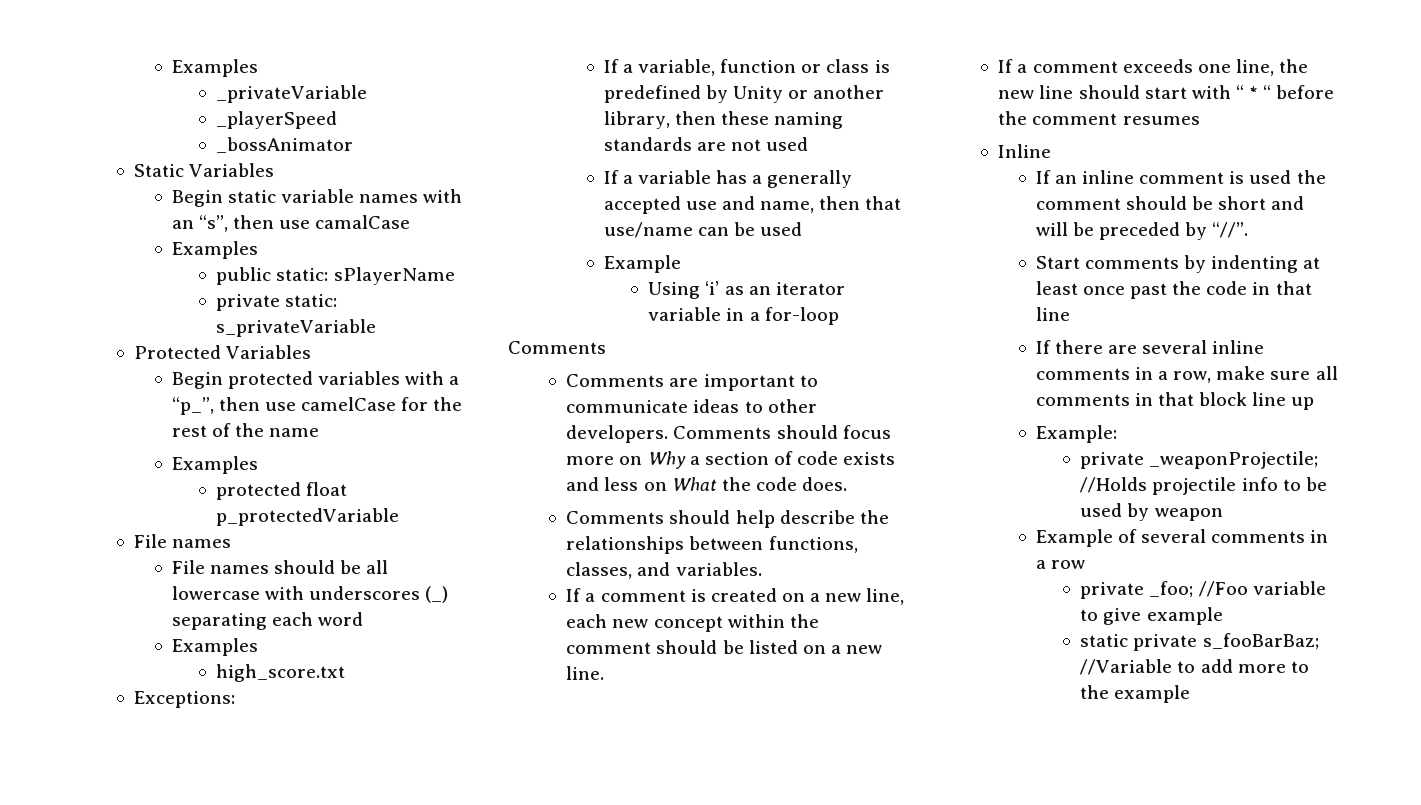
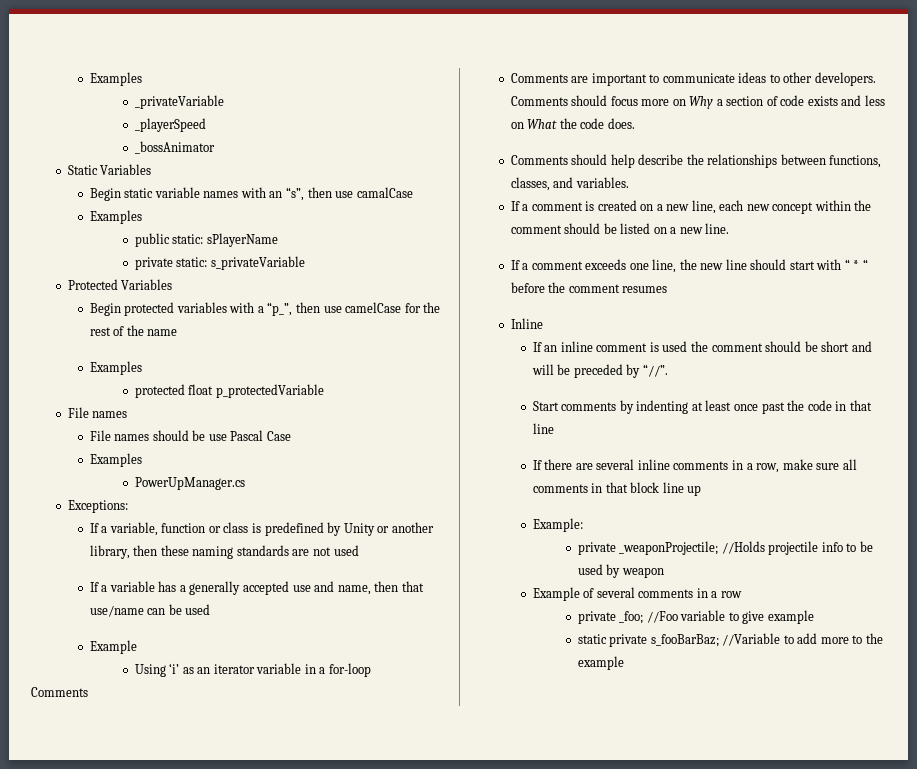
[366,560,389,574] [171,586,449,603] [171,612,364,630] [171,638,258,656] [216,664,346,682] all lowercase with underscores (_) separating each word // Examples // high_score.txt -> [208,430,291,441] [89,453,142,467] [134,477,245,490] use Pascal Case // Examples // PowerUpManager.cs

